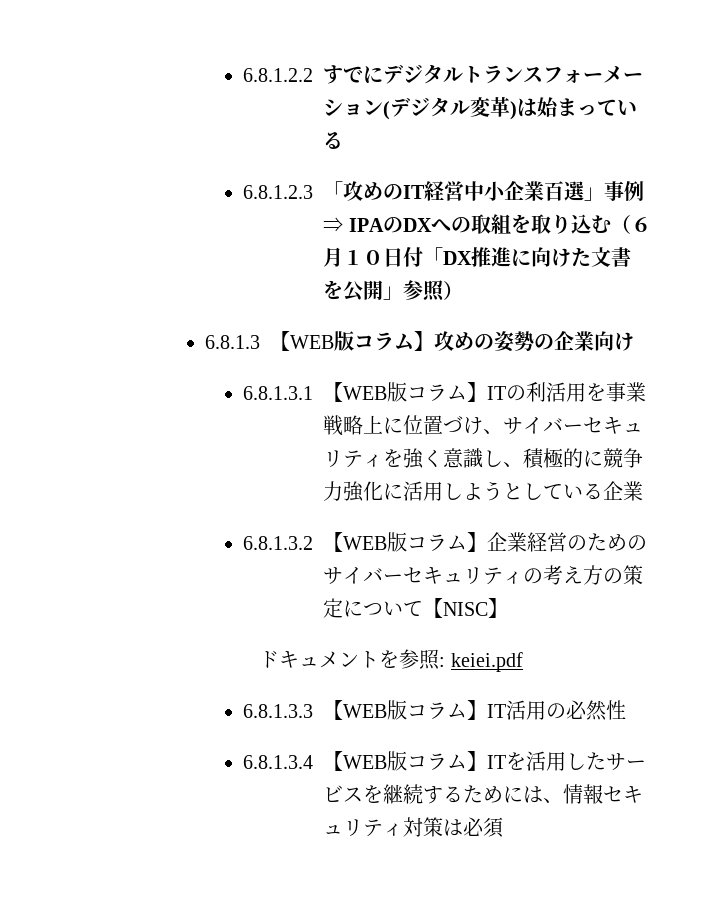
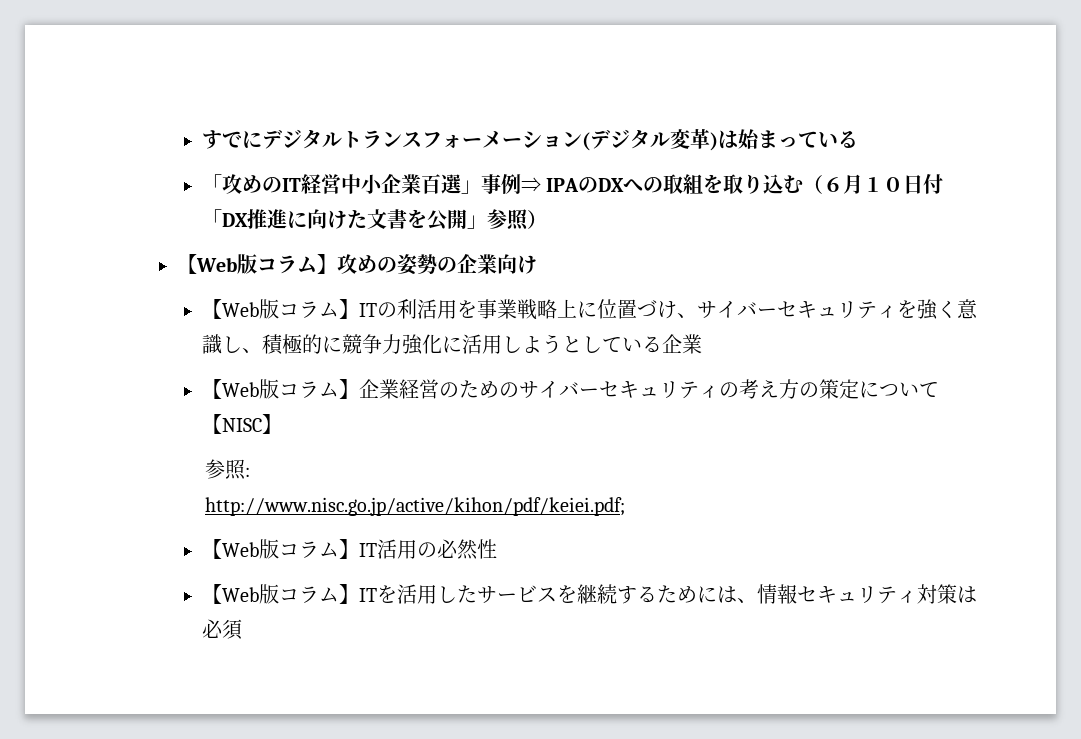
[243,68,314,82] 6.8.1.2.2 -> (201, 139) none
[243,185,314,199] 6.8.1.2.3 -> (858, 139) none
[205,331,335,351] 6.8.1.3【WEB -> [176,254,237,274] 【Web
[243,382,388,402] 6.8.1.3.1【WEB -> [201,299,259,319] 【Web
[243,532,388,552] 6.8.1.3.2【WEB -> [201,379,259,399] 【Web
[259,650,400,668] ドキュメントを -> (282, 424) none
[450,652,523,672] [243,700,388,720] keiei.pdf // 6.8.1.3.3【WEB -> [205,497,626,516] [201,539,259,559] // http://www.nisc.go.jp/active/kihon/pdf/keiei.pdf; // 【Web
[243,751,388,771] 6.8.1.3.4【WEB -> [201,584,259,604] 【Web

